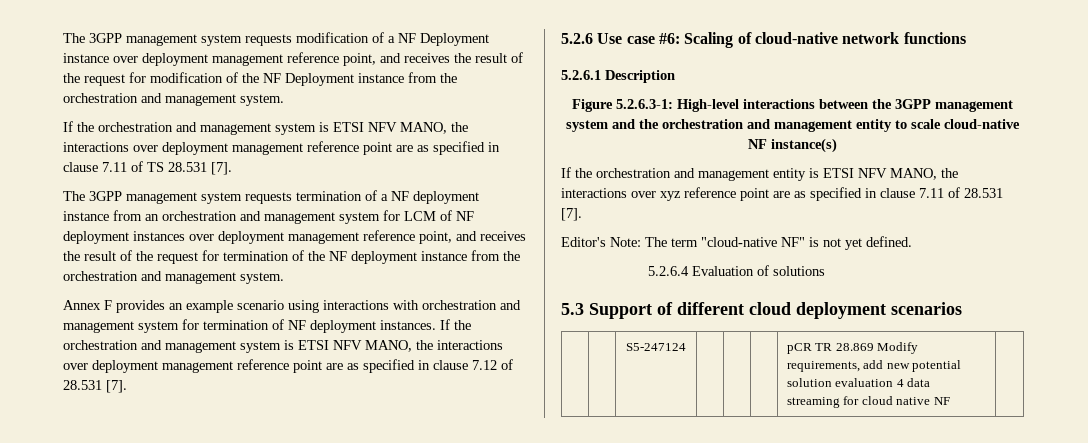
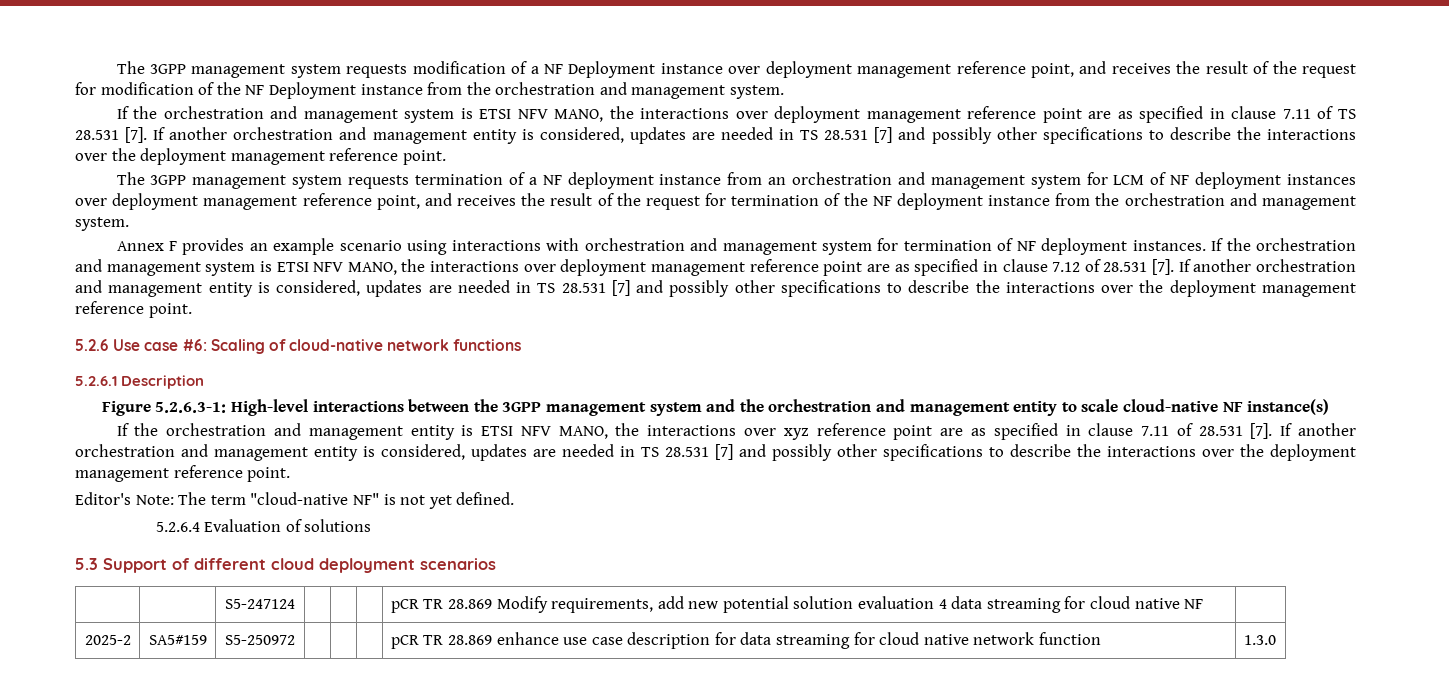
(232, 168) none -> [153,127,1356,144] [75,148,446,165] If another orchestration and management entity is considered, updates are needed in TS 28.531 [7] and possibly other specifications to describe the interactions over the deployment management reference point.
(127, 386) none -> [1178,259,1357,272] [75,280,1357,297] [75,301,192,318] If another orchestration and management entity is considered, updates are needed in TS 28.531 [7] and possibly other specifications to describe the interactions over the deployment management reference point.
(582, 214) none -> [1280,423,1356,436] [75,444,1356,461] [75,465,291,482] If another orchestration and management entity is considered, updates are needed in TS 28.531 [7] and possibly other specifications to describe the interactions over the deployment management reference point.
(950, 401) none -> [84,635,131,645] [148,635,207,645] [225,635,295,645] [390,632,1102,649] [1243,635,1276,645] // 2025-2 | SA5#159 | S5-250972 | | | | pCR TR 28.869 enhance use case description for data streaming for cloud native network function | 1.3.0

